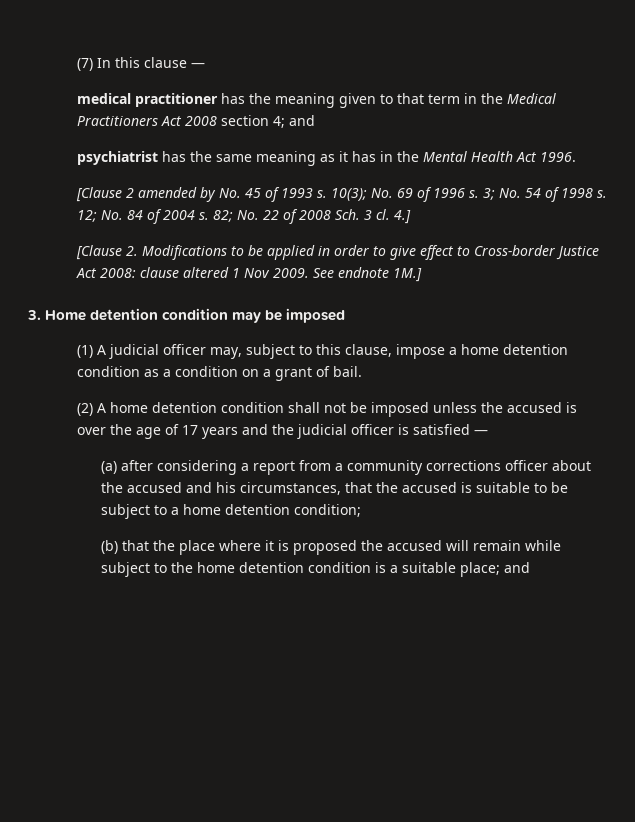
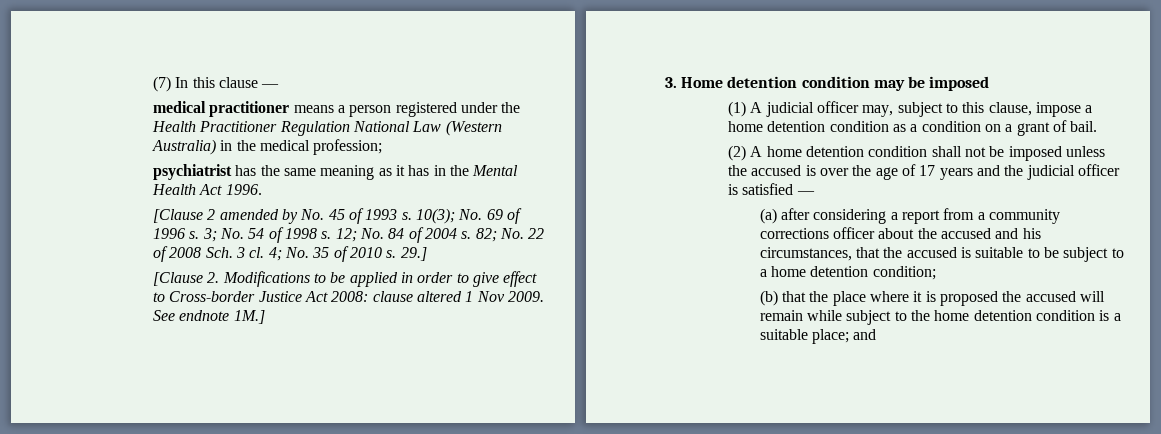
[220,93,556,108] [76,115,315,128] has the meaning given to that term in the Medical Practitioners Act 2008 section 4; and -> [293,102,521,117] [152,120,502,136] [152,139,383,155] means a person registered under the Health Practitioner Regulation National Law (Western Australia) in the medical profession;
[393,210,411,224] 4.] -> [268,246,427,262] 4; No. 35 of 2010 s. 29.]

